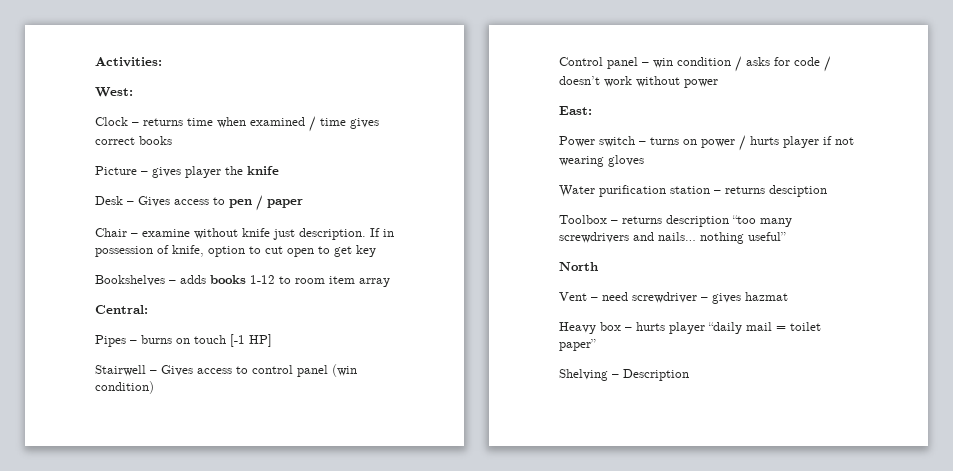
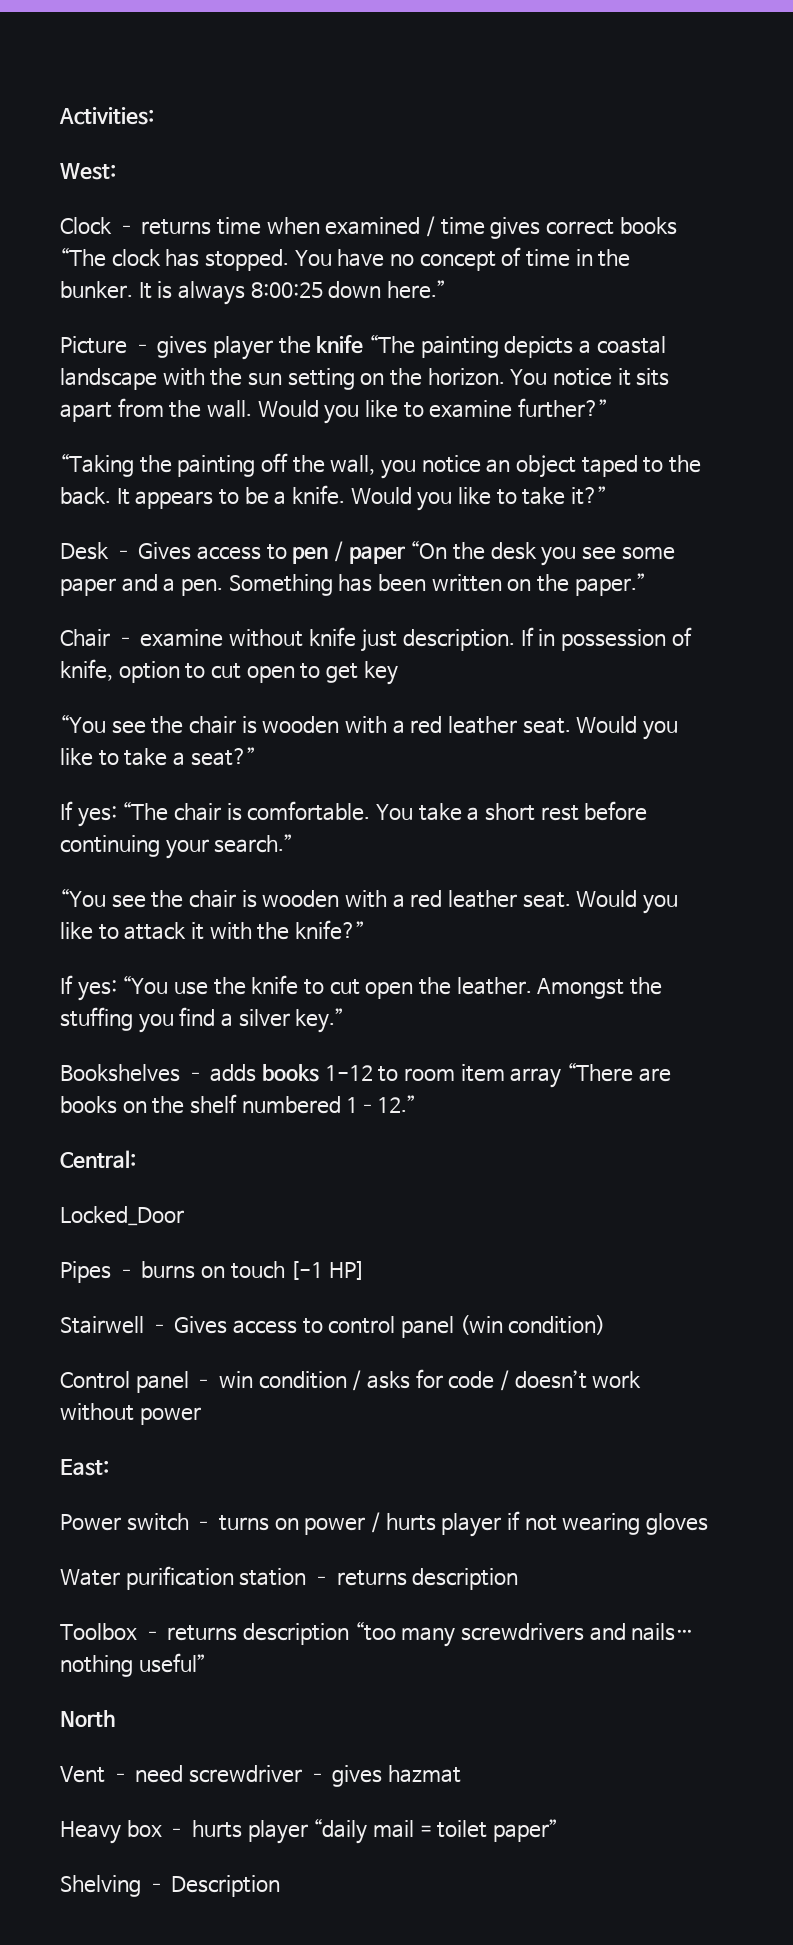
(172, 140) none -> [60,247,631,271] [60,280,447,305] “The clock has stopped. You have no concept of time in the bunker. It is always 8:00:25 down here.”
(279, 170) none -> [369,334,666,358] [60,368,670,390] [60,398,608,424] [60,453,701,479] [60,485,608,511] “The painting depicts a coastal landscape with the sun setting on the horizon. You notice it sits apart from the wall. Would you like to examine further?” // “Taking the painting off the wall, you notice an object taped to the back. It appears to be a knife. Would you like to take it?”
(303, 203) none -> [410,540,675,566] [60,573,646,596] “On the desk you see some paper and a pen. Something has been written on the paper.”
(376, 251) none -> [60,714,678,740] [60,747,256,766] [60,801,648,827] [60,834,294,859] [60,888,678,914] [60,920,366,940] [60,975,663,1001] [60,1007,345,1033] // “You see the chair is wooden with a red leather seat. Would you like to take a seat?” // If yes: “The chair is comfortable. You take a short rest before continuing your search.” // “You see the chair is wooden with a red leather seat. Would you like to attack it with the knife?” // If yes: “You use the knife to cut open the leather. Amongst the stuffing you find a silver key.”
(390, 282) none -> [566,1062,671,1082] [60,1094,417,1114] “There are books on the shelf numbered 1–12.”
(148, 309) none -> [60,1206,184,1226] // Locked_Door
[769,185,827,197] desciption -> [412,1568,519,1590] description

